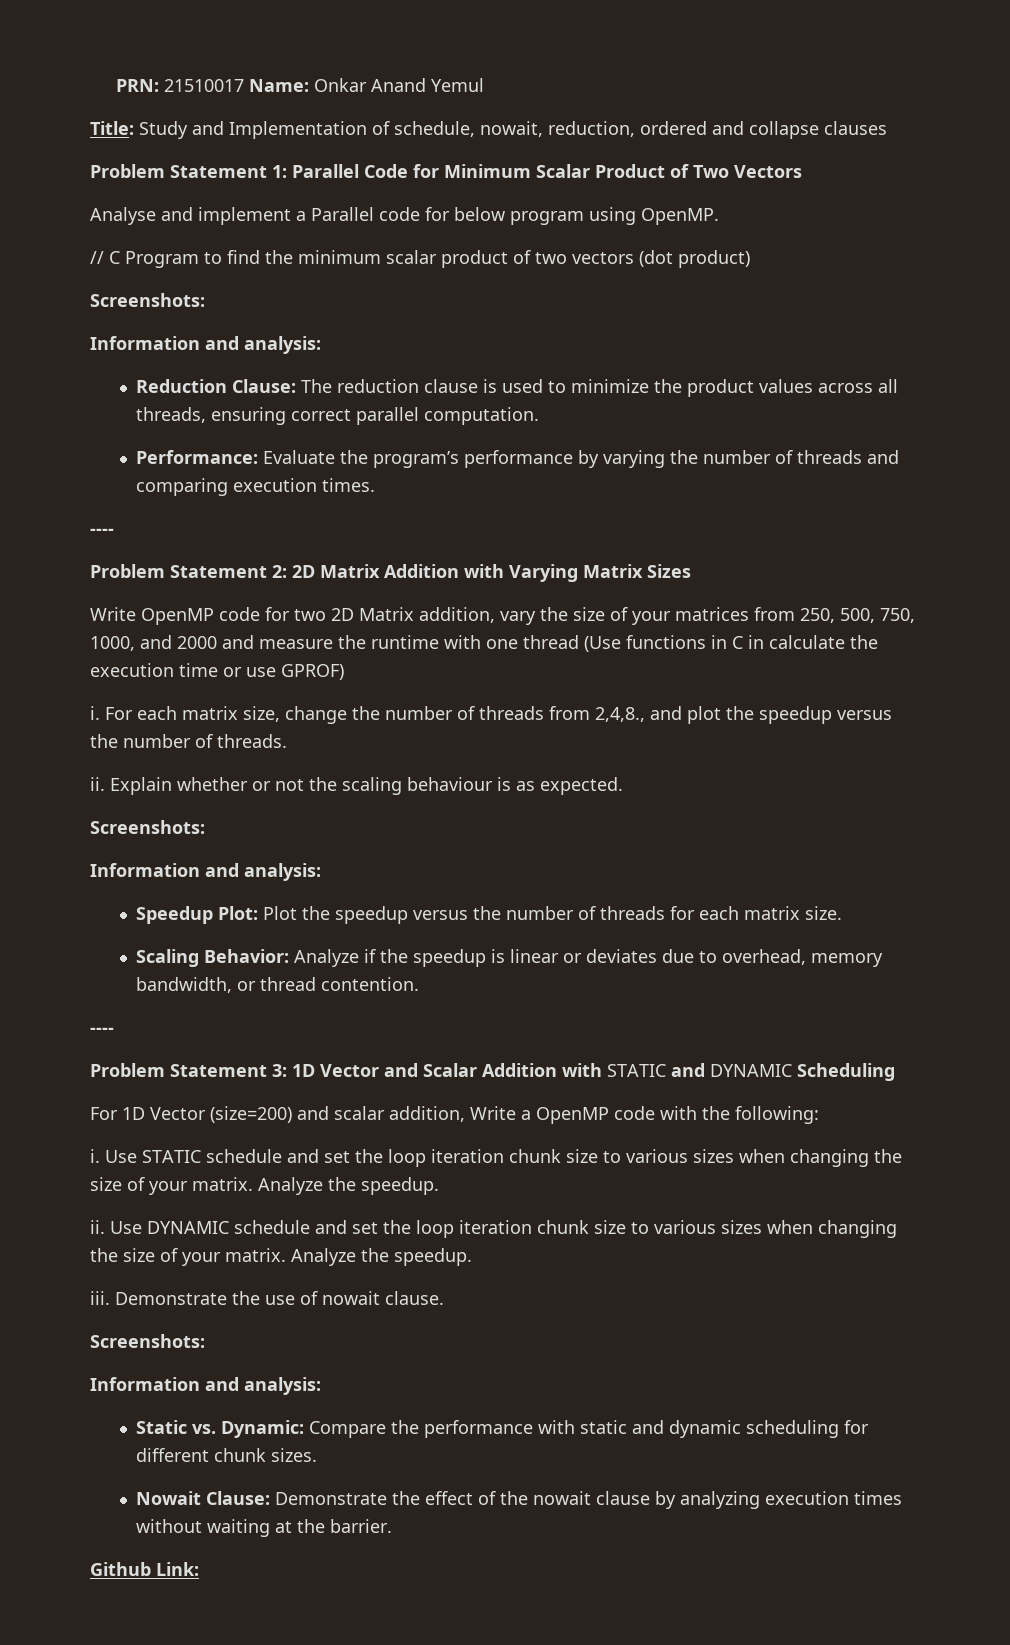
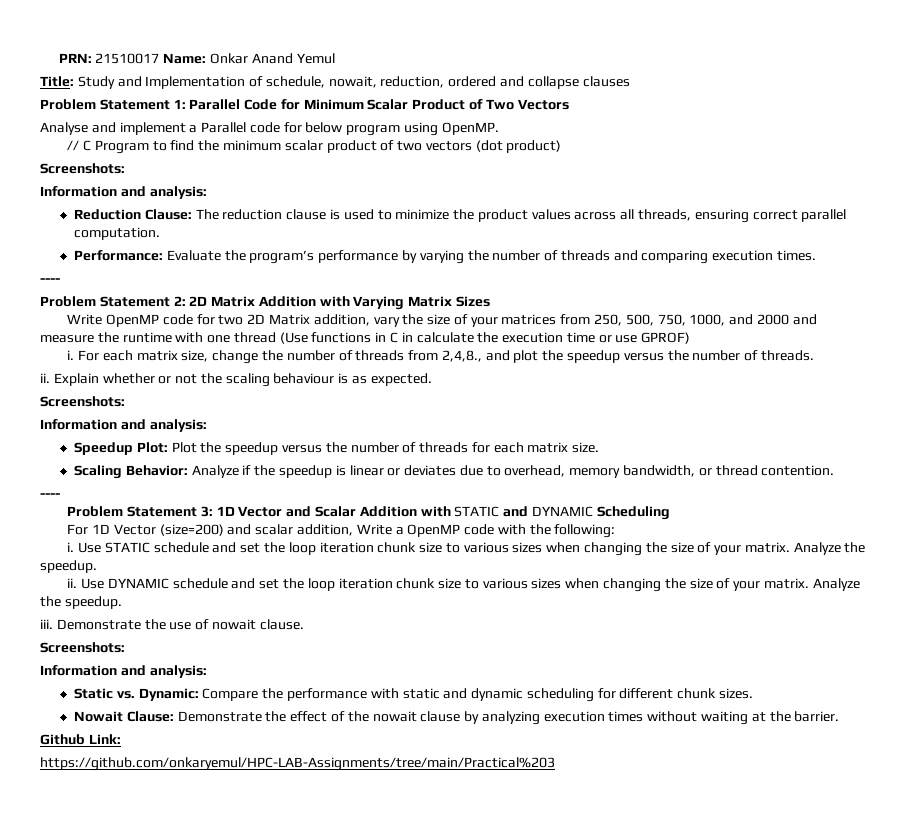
(199, 1569) none -> [40,757,555,771] // https://github.com/onkaryemul/HPC-LAB-Assignments/tree/main/Practical%203

